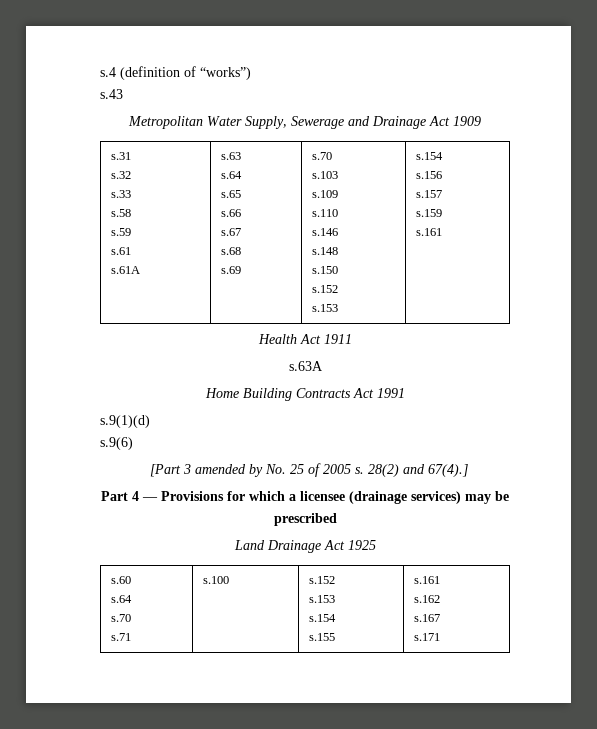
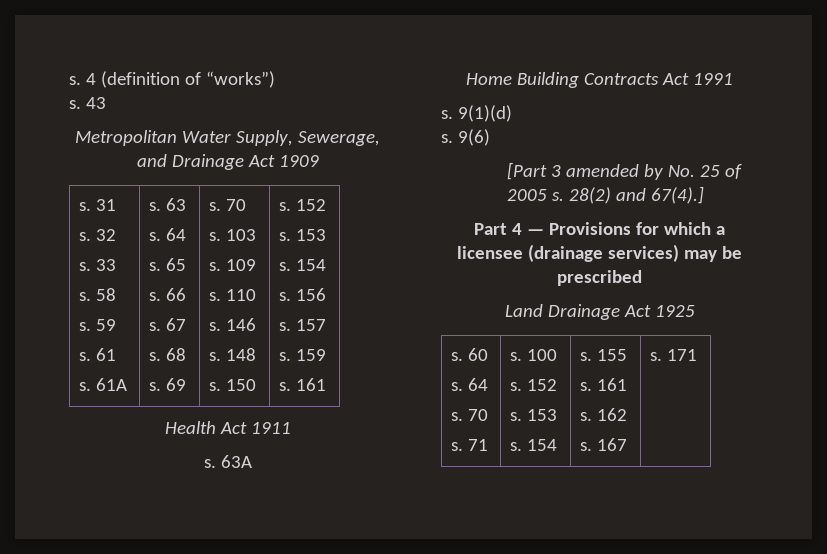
[100,67,116,77] s.4 -> [69,73,96,85] s. 4
[100,89,123,99] s.43 -> [69,97,106,109] s. 43
[291,116,344,129] Sewerage -> [297,131,380,146] Sewerage,
[110,152,131,160] [110,171,131,179] [110,190,131,198] [110,209,131,217] [110,228,131,236] [110,247,131,255] [110,266,140,274] [220,152,241,160] [220,171,242,179] [220,190,241,198] [220,209,241,217] [220,228,241,236] [220,247,241,255] [220,266,241,274] [311,152,332,160] [311,171,338,179] [311,190,338,198] [311,209,338,217] [311,228,338,236] [311,247,338,255] [311,266,338,274] [311,285,338,293] [311,304,338,312] [415,152,443,160] [415,171,442,179] [415,190,442,198] [415,209,442,217] [415,228,442,236] s.31 // s.32 // s.33 // s.58 // s.59 // s.61 // s.61A | s.63 // s.64 // s.65 // s.66 // s.67 // s.68 // s.69 | s.70 // s.103 // s.109 // s.110 // s.146 // s.148 // s.150 // s.152 // s.153 | s.154 // s.156 // s.157 // s.159 // s.161 -> [79,199,117,211] [79,229,117,241] [79,259,117,271] [79,288,117,301] [79,319,117,331] [79,348,117,361] [79,378,128,391] [149,198,187,211] [149,228,187,241] [149,258,187,271] [149,288,187,301] [149,318,187,331] [149,348,187,361] [149,378,187,391] [209,199,247,211] [209,229,257,241] [209,259,257,271] [209,289,257,301] [209,318,257,331] [209,348,257,361] [209,379,257,391] [279,199,327,211] [279,229,327,241] [279,259,327,271] [279,288,327,301] [279,319,327,331] [279,349,327,361] [279,378,327,391] s. 31 // s. 32 // s. 33 // s. 58 // s. 59 // s. 61 // s. 61A | s. 63 // s. 64 // s. 65 // s. 66 // s. 67 // s. 68 // s. 69 | s. 70 // s. 103 // s. 109 // s. 110 // s. 146 // s. 148 // s. 150 | s. 152 // s. 153 // s. 154 // s. 156 // s. 157 // s. 159 // s. 161
[288,361,323,371] s.63A -> [203,455,252,468] s. 63A
[100,415,150,428] [100,437,133,450] s.9(1)(d) // s.9(6) -> [441,105,512,122] [441,129,490,146] s. 9(1)(d) // s. 9(6)
[110,576,131,584] [110,595,132,603] [110,614,131,622] [110,633,131,641] [202,576,229,584] [308,576,335,584] [308,595,335,603] [308,614,336,622] [308,633,335,641] [413,576,440,584] [413,595,440,603] [413,614,440,622] [413,633,440,641] s.60 // s.64 // s.70 // s.71 | s.100 | s.152 // s.153 // s.154 // s.155 | s.161 // s.162 // s.167 // s.171 -> [451,348,489,361] [451,378,489,391] [451,409,489,421] [451,439,489,451] [510,349,558,361] [510,379,558,391] [510,409,558,421] [510,439,558,451] [580,349,628,361] [580,378,628,391] [580,408,628,421] [580,438,628,451] [650,349,698,361] s. 60 // s. 64 // s. 70 // s. 71 | s. 100 // s. 152 // s. 153 // s. 154 | s. 155 // s. 161 // s. 162 // s. 167 | s. 171

